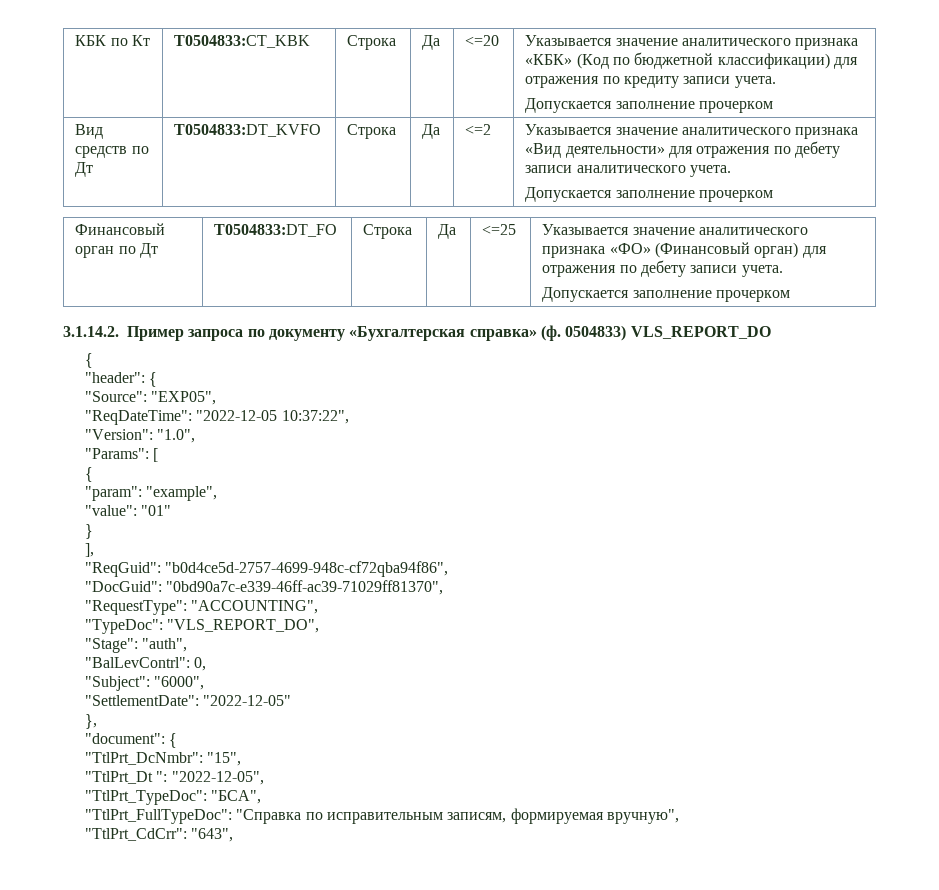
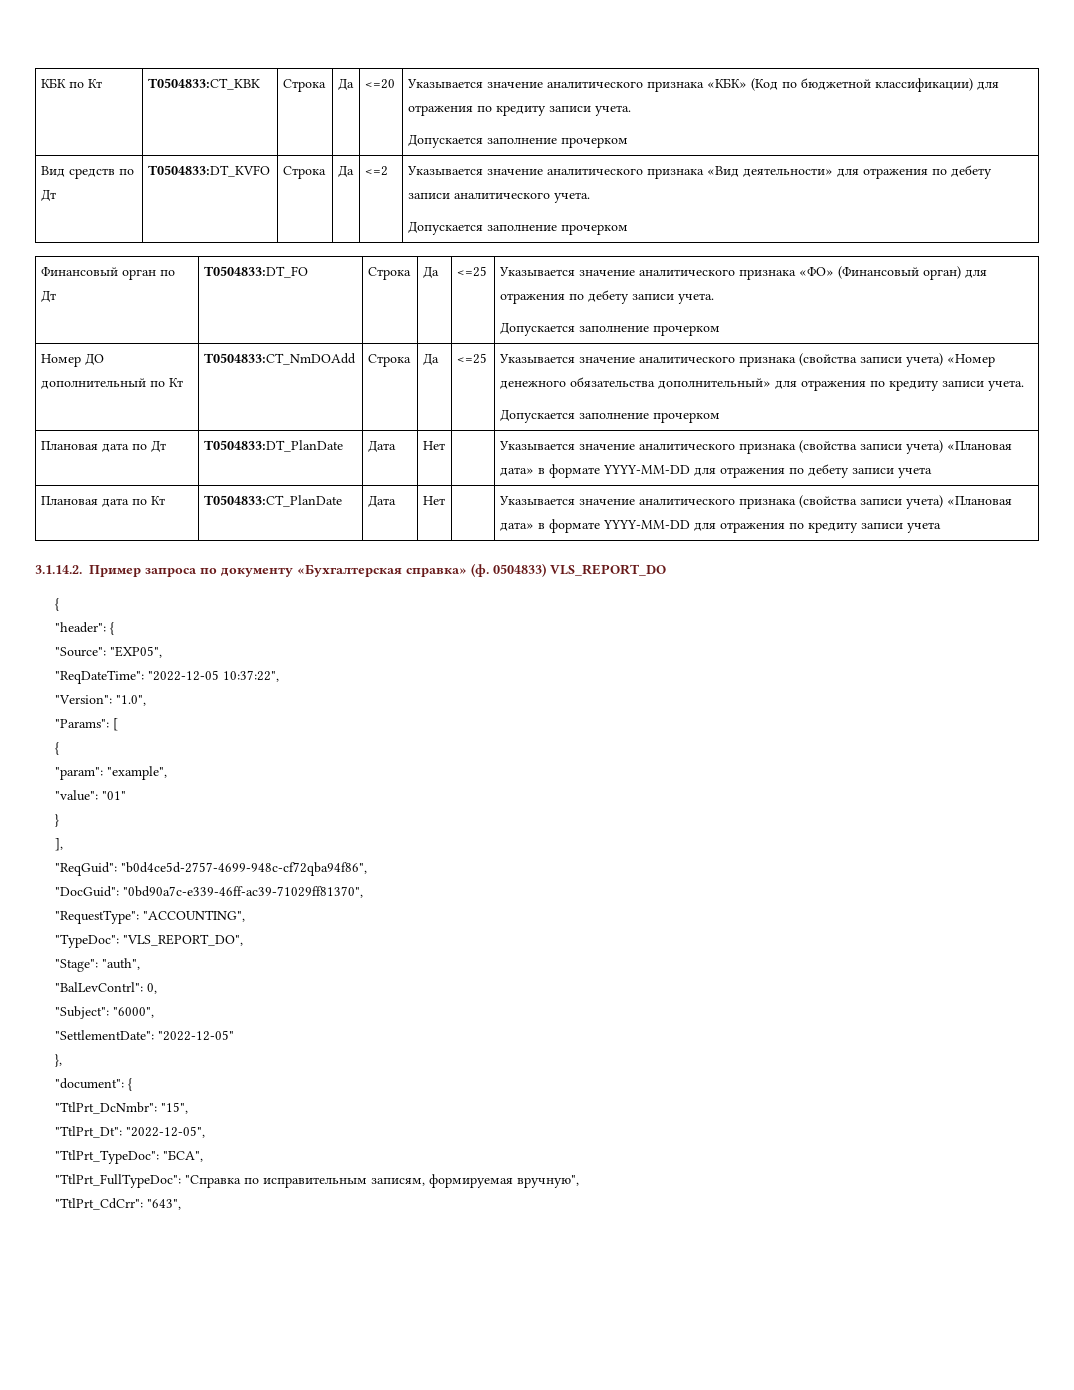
(791, 296) none -> [40,353,104,367] [40,378,183,389] [203,353,356,365] [367,354,411,367] [422,353,439,366] [456,353,487,364] [498,353,995,367] [499,377,1024,391] [499,409,720,423] [40,440,166,453] [203,440,343,452] [367,440,396,453] [422,441,445,450] [498,440,1012,454] [499,464,932,478] [40,496,165,507] [203,495,342,507] [367,495,396,508] [422,496,445,505] [498,495,1012,509] [499,519,941,533] // Номер ДО дополнительный по Кт | T0504833:CT_NmDOAdd | Строка | Да | <=25 | Указывается значение аналитического признака (свойства записи учета) «Номер денежного обязательства дополнительный» для отражения по кредиту записи учета. // Допускается заполнение прочерком // Плановая дата по Дт | T0504833:DT_PlanDate | Дата | Нет | | Указывается значение аналитического признака (свойства записи учета) «Плановая дата» в формате YYYY-MM-DD для отражения по дебету записи учета // Плановая дата по Кт | T0504833:CT_PlanDate | Дата | Нет | | Указывается значение аналитического признака (свойства записи учета) «Плановая дата» в формате YYYY-MM-DD для отражения по кредиту записи учета
[84,771,168,784] "TtlPrt_Dt ": -> [55,1126,123,1138] "TtlPrt_Dt":

